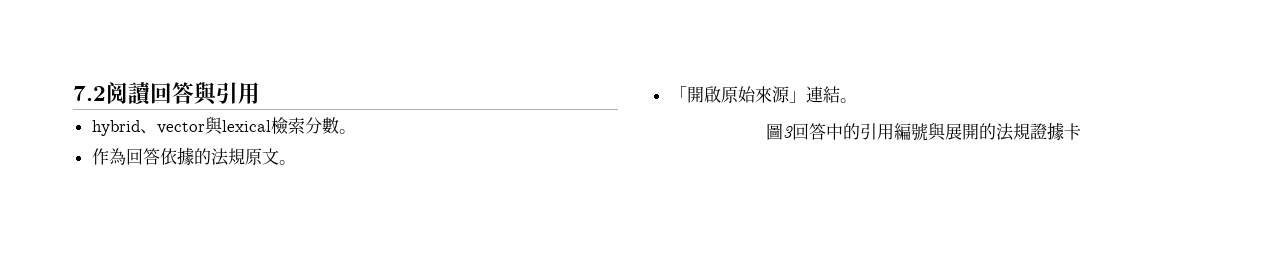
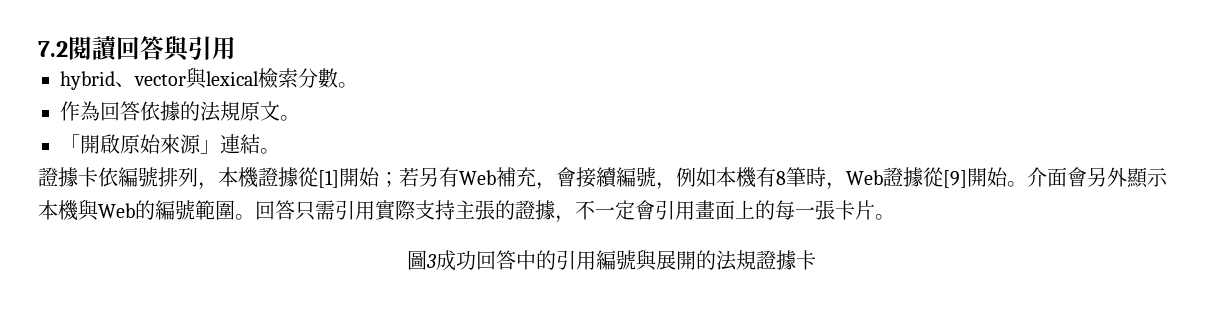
[106,82,128,104] 阅 -> [68,36,92,60] 閱
(857, 100) none -> [38,167,1168,190] [38,199,895,223] // 證據卡依編號排列，本機證據從[1]開始；若另有Web補充，會接續編號，例如本機有8筆時，Web證據從[9]開始。介面會另外顯示本機與Web的編號範圍。回答只需引用實際支持主張的證據，不一定會引用畫面上的每一張卡片。
(793, 132) none -> [435,250,476,271] 成功

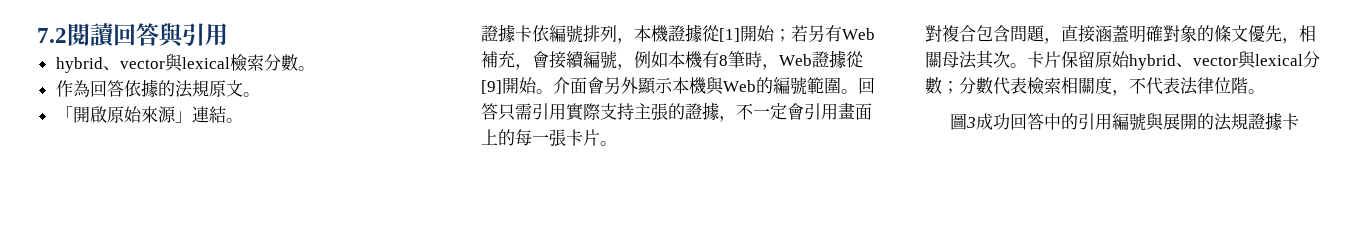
(895, 217) none -> [925,25,1316,44] [925,50,1320,70] [925,77,1265,96] // 對複合包含問題，直接涵蓋明確對象的條文優先，相關母法其次。卡片保留原始hybrid、vector與lexical分數；分數代表檢索相關度，不代表法律位階。

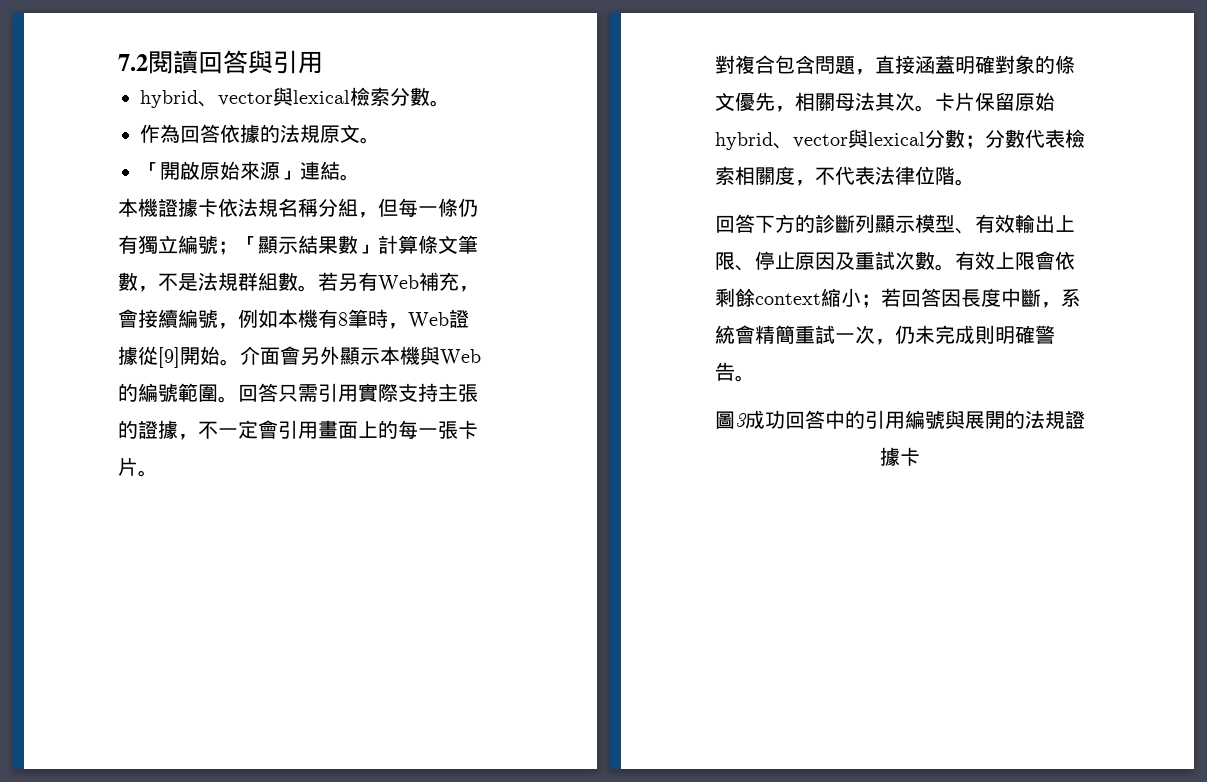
(243, 120) none -> [118,198,158,217] 本機
[549,24,791,44] 編號排列，本機證據從[1]開始； -> [238,198,478,218] [118,235,478,255] [118,272,318,292] 法規名稱分組，但每一條仍有獨立編號；「顯示結果數」計算條文筆數，不是法規群組數。
(1265, 91) none -> [715,214,1075,234] [715,251,1075,271] [715,288,1081,308] [715,325,1055,345] [715,362,755,382] // 回答下方的診斷列顯示模型、有效輸出上限、停止原因及重試次數。有效上限會依剩餘context縮小；若回答因長度中斷，系統會精簡重試一次，仍未完成則明確警告。

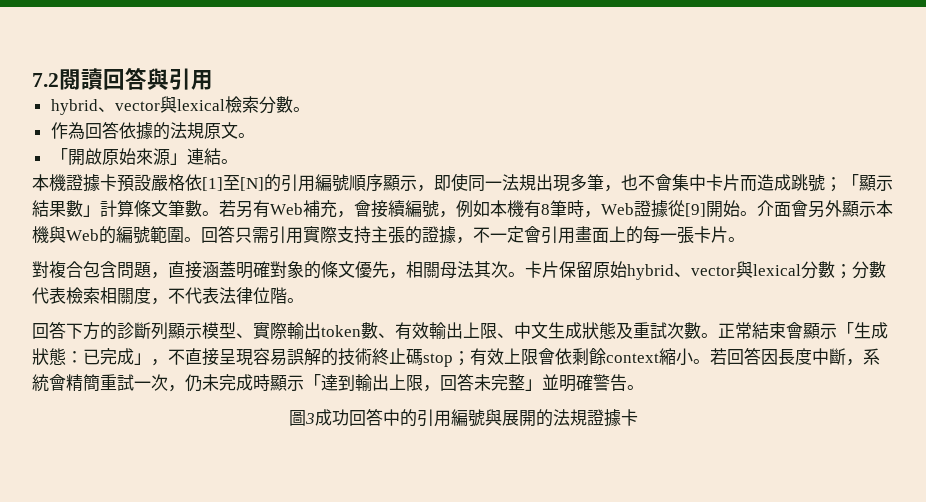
[218,198,478,218] [118,235,198,254] 依法規名稱分組，但每一條仍有獨立編 -> [117,173,808,192] 預設嚴格依[1]至[N]的引用編號順序顯示，即使同一法規出現多筆，也不會集中卡片而造成跳
[138,272,298,292] ，不是法規群組數 -> (202, 208) none
[975,214,1075,233] [715,251,955,271] 有效輸出上限、停止原因及重試次數。 -> [253,322,888,340] [32,348,470,367] 實際輸出token數、有效輸出上限、中文生成狀態及重試次數。正常結束會顯示「生成狀態：已完成」，不直接呈現容易誤解的技術終止碼stop；
[861,294,881,308] ； -> [693,359,710,364] 。
[975,325,995,344] 則 -> [253,373,559,392] 時顯示「達到輸出上限，回答未完整」並

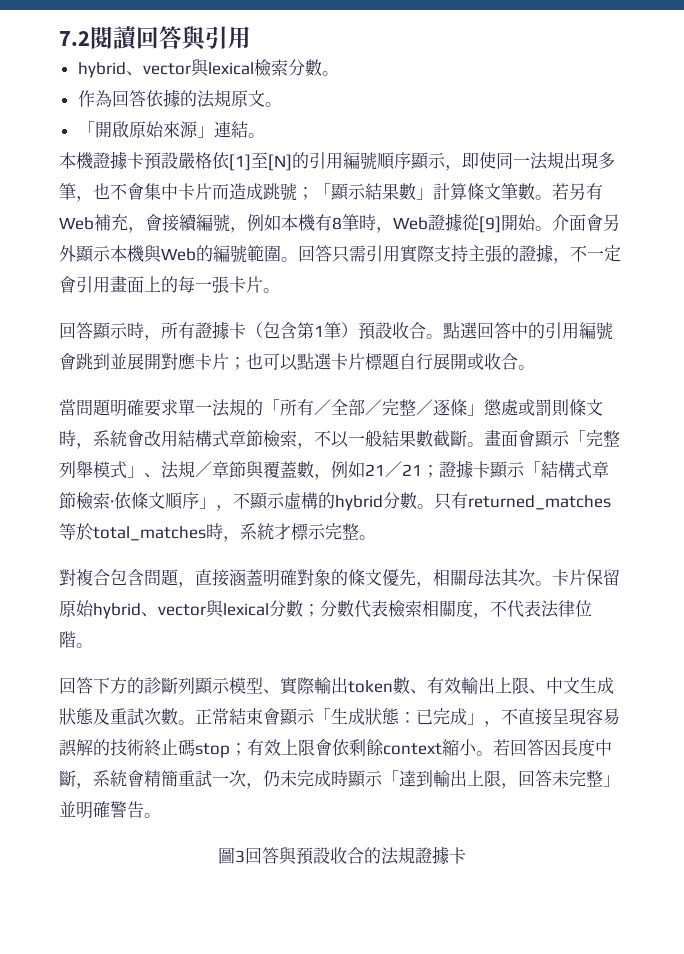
(745, 239) none -> [59,321,613,341] [59,353,535,371] [59,399,603,417] [59,429,620,449] [59,460,609,480] [59,492,611,511] [59,523,376,542] // 回答顯示時，所有證據卡（包含第1筆）預設收合。點選回答中的引用編號會跳到並展開對應卡片；也可以點選卡片標題自行展開或收合。 // 當問題明確要求單一法規的「所有／全部／完整／逐條」懲處或罰則條文時，系統會改用結構式章節檢索，不以一般結果數截斷。畫面會顯示「完整列舉模式」、法規／章節與覆蓋數，例如21／21；證據卡顯示「結構式章節檢索·依條文順序」，不顯示虛構的hybrid分數。只有returned_matches等於total_matches時，系統才標示完整。
[314,408,536,427] 成功回答中的引用編號與展開 -> [245,847,364,865] 回答與預設收合

